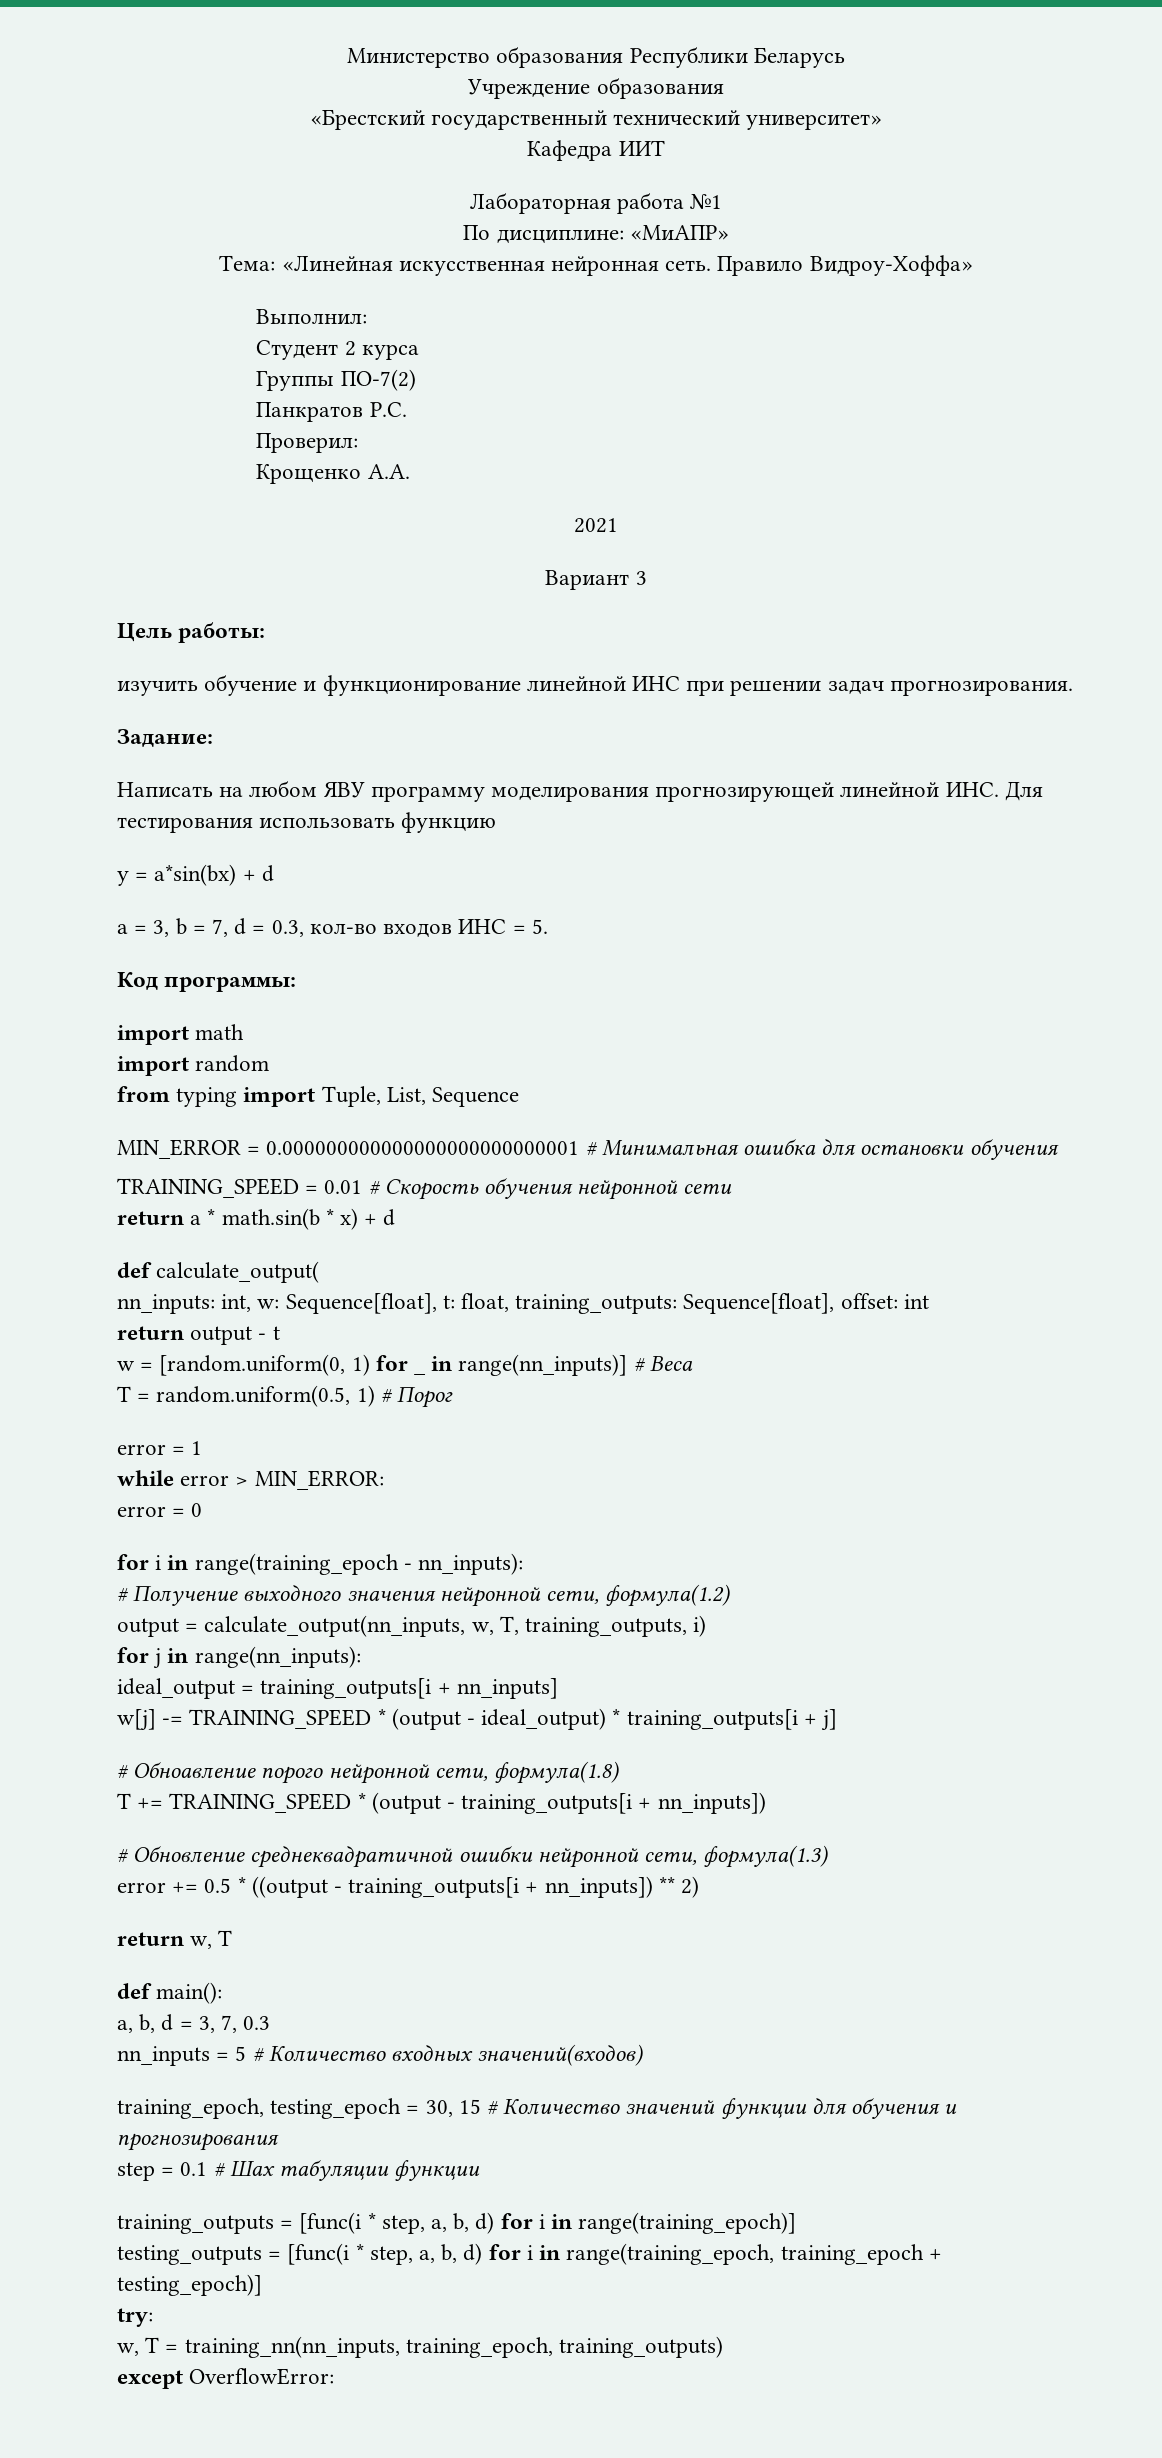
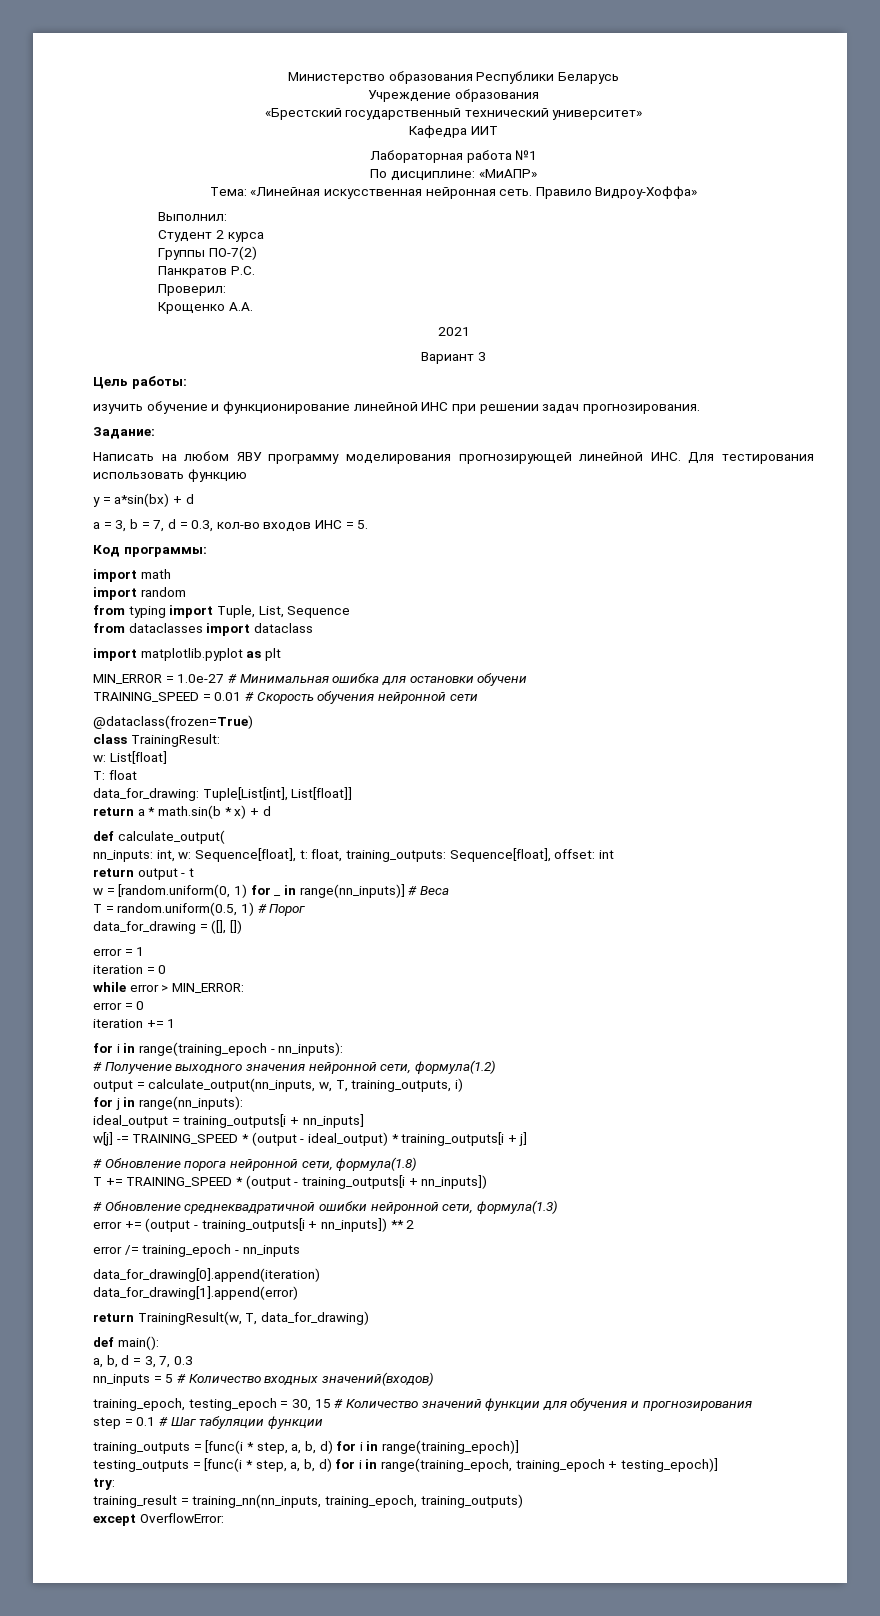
(520, 1097) none -> [93,623,313,636] [93,648,281,661] // from dataclasses import dataclass // import matplotlib.pyplot as plt
[266,1141,580,1155] 0.000000000000000000000000001 -> [177,674,225,683] 1.0e-27
[969,1139,1059,1160] обучения -> [477,673,528,686] обучени
(733, 1189) none -> [93,715,253,729] [93,734,220,747] [93,751,167,764] [93,770,137,780] [93,787,353,801] // @dataclass(frozen=True) // class TrainingResult: // w: List[float] // T: float // data_for_drawing: Tuple[List[int], List[float]]
(454, 1397) none -> [93,920,242,934] // data_for_drawing = ([], [])
(203, 1448) none -> [93,965,167,974] // iteration = 0
(203, 1510) none -> [93,1019,176,1028] // iteration += 1
[133,1762,324,1784] Обноавление порого -> [104,1158,227,1171] Обновление порога
[204,1876,328,1898] 0.5 * ((output -> [145,1218,191,1232] (output
[681,1876,700,1898] [117,1930,233,1949] 2) // return w, T -> [406,1220,415,1229] [93,1244,300,1257] [93,1268,320,1282] [93,1286,298,1300] [93,1311,369,1325] 2 // error /= training_epoch - nn_inputs // data_for_drawing[0].append(iteration) // data_for_drawing[1].append(error) // return TrainingResult(w, T, data_for_drawing)
[229,2161,275,2176] Шах -> [170,1417,196,1426] Шаг
[117,2337,160,2356] w, T -> [93,1495,177,1508] training_result

